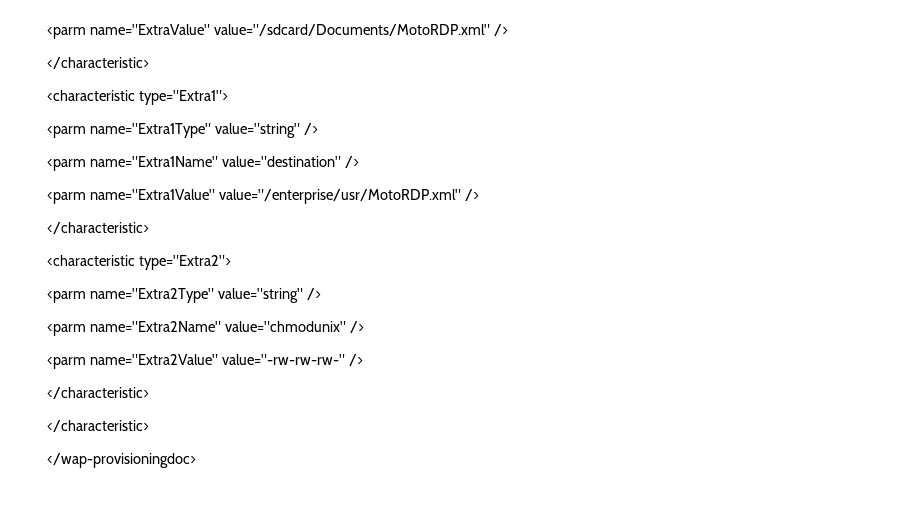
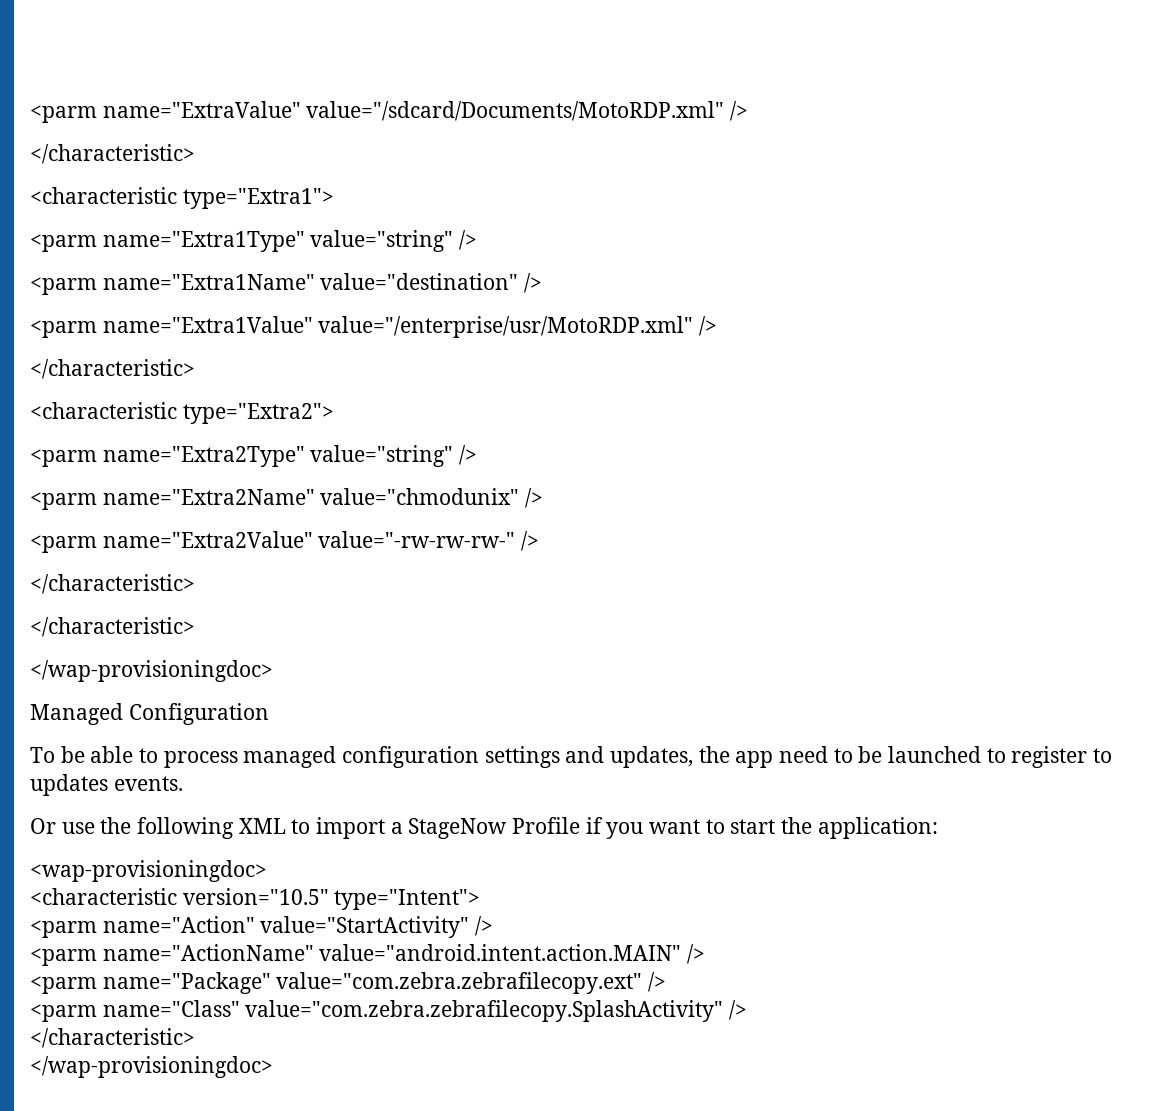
(196, 460) none -> [30,703,269,725] [30,746,1113,768] [30,774,183,796] [30,817,938,839] [30,860,267,882] [30,888,481,910] [30,916,494,938] [30,944,706,966] [30,972,667,994] [30,1000,748,1022] [30,1028,195,1048] [30,1056,273,1078] // Managed Configuration // To be able to process managed configuration settings and updates, the app need to be launched to register to updates events. // Or use the following XML to import a StageNow Profile if you want to start the application: // <wap-provisioningdoc> // <characteristic version="10.5" type="Intent"> // <parm name="Action" value="StartActivity" /> // <parm name="ActionName" value="android.intent.action.MAIN" /> // <parm name="Package" value="com.zebra.zebrafilecopy.ext" /> // <parm name="Class" value="com.zebra.zebrafilecopy.SplashActivity" /> // </characteristic> // </wap-provisioningdoc>

